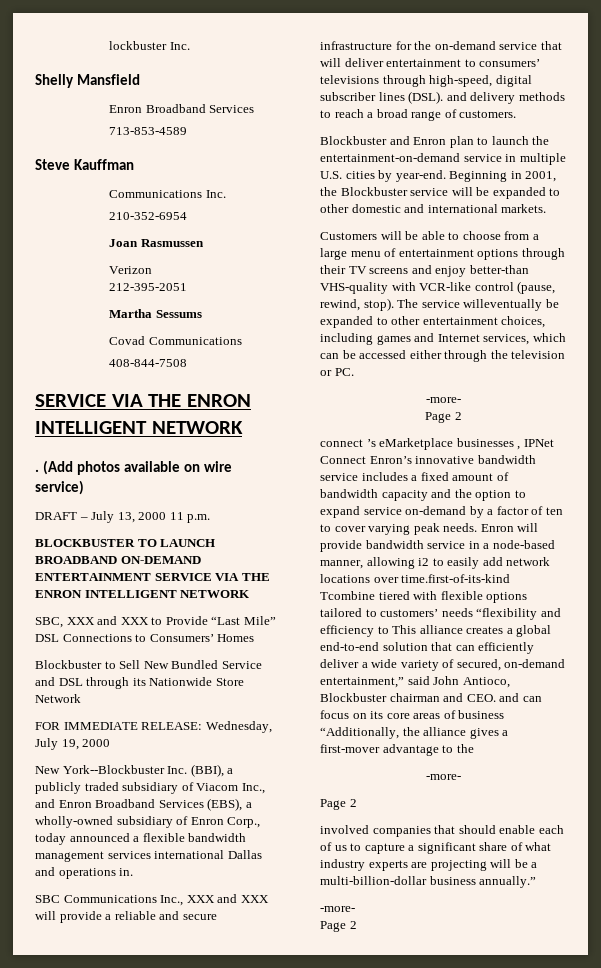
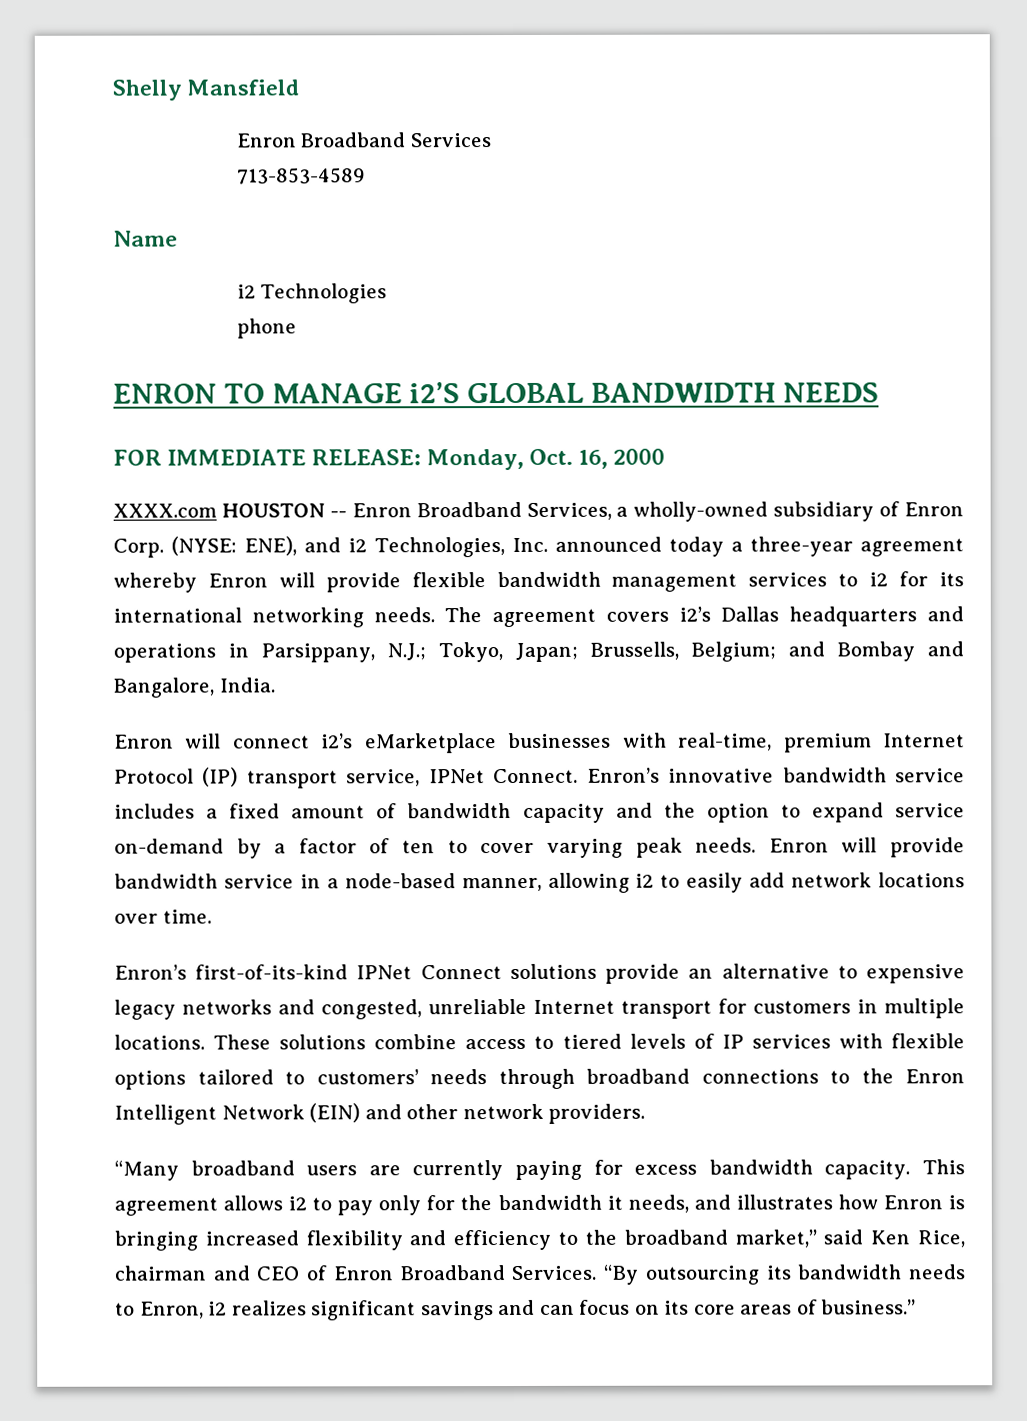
[109,41,190,50] lockbuster Inc. // -> (112, 90) none
[35,159,135,170] [109,190,226,198] [109,212,188,220] [109,239,204,247] [109,266,153,274] [109,283,188,291] [109,309,202,318] [109,336,242,345] [109,359,188,367] [35,394,251,407] [35,421,243,434] [35,460,233,475] [35,480,84,495] [35,511,211,523] [35,539,216,547] [35,556,201,564] [35,573,270,581] [35,590,251,598] [35,616,276,628] [35,634,255,642] [35,660,262,669] [35,677,244,689] [35,694,81,703] [35,721,272,733] [35,738,111,750] [35,764,234,777] [35,782,265,794] [35,798,243,811] Steve Kauffman // Communications Inc. // 210-352-6954 // Joan Rasmussen // Verizon // 212-395-2051 // Martha Sessums // Covad Communications // 408-844-7508 // SERVICE VIA THE ENRON INTELLIGENT NETWORK // . (Add photos available on wire service) // DRAFT – July 13, 2000 11 p.m. // BLOCKBUSTER TO LAUNCH BROADBAND ON-DEMAND ENTERTAINMENT SERVICE VIA THE ENRON INTELLIGENT NETWORK // SBC, XXX and XXX to Provide “Last Mile” DSL Connections to Consumers’ Homes // Blockbuster to Sell New Bundled Service and DSL through its Nationwide Store Network // FOR IMMEDIATE RELEASE: Wednesday, July 19, 2000 // New York--Blockbuster Inc. (BBI), a publicly traded subsidiary of Viacom Inc., and Enron Broadband Services (EBS), -> [113,230,178,247] [236,283,388,304] [236,318,297,339] [113,382,879,404] [113,448,666,471] [113,501,612,520] Name // i2 Technologies // phone // ENRON TO MANAGE i2’S GLOBAL BANDWIDTH NEEDS // FOR IMMEDIATE RELEASE: Monday, Oct. 16, 2000 // XXXX.com HOUSTON -- Enron Broadband Services,
[227,817,261,828] [35,833,247,845] [35,850,262,862] [35,867,134,879] [35,894,269,906] [35,911,217,923] [320,41,562,50] [320,58,541,67] [320,75,532,87] [320,91,565,104] [320,109,517,121] [320,136,550,148] [320,153,566,165] [320,170,557,182] [320,187,561,199] [320,204,547,213] [320,231,539,240] [320,248,565,260] [320,265,529,277] [320,281,556,294] [320,298,559,311] [320,316,546,328] [320,333,566,345] [320,350,566,362] [320,368,354,376] [426,397,461,403] [425,412,462,423] [320,438,554,450] [320,456,366,464] Corp., today announced a flexible bandwidth management services international Dallas and operations in. // SBC Communications Inc., XXX and XXX will provide a reliable and secure infrastructure for the on-demand service that will deliver entertainment to consumers’ televisions through high-speed, digital subscriber lines (DSL). and delivery methods to reach a broad range of customers. // Blockbuster and Enron plan to launch the entertainment-on-demand service in multiple U.S. cities by year-end. Beginning in 2001, the Blockbuster service will be expanded to other domestic and international markets. // Customers will be able to choose from a large menu of entertainment options through their TV screens and enjoy better-than VHS-quality with VCR-like control (pause, rewind, stop). The service willeventually be expanded to other entertainment choices, including games and Internet services, which can be accessed either through the television or PC. // -more- // Page 2 // connect ’s eMarketplace businesses , IPNet Connect -> [113,536,965,558] [113,571,964,593] [113,606,965,628] [113,641,964,663] [113,677,275,698] [114,732,966,754] [114,767,579,789] Corp. (NYSE: ENE), and i2 Technologies, Inc. announced today a three-year agreement whereby Enron will provide flexible bandwidth management services to i2 for its international networking needs. The agreement covers i2’s Dallas headquarters and operations in Parsippany, N.J.; Tokyo, Japan; Brussells, Belgium; and Bombay and Bangalore, India. // Enron will connect i2’s eMarketplace businesses with real-time, premium Internet Protocol (IP) transport service, IPNet Connect.
[401,574,511,583] [320,591,410,600] time.first-of-its-kind Tcombine tiered -> [162,909,212,924] [114,963,965,984] [114,998,965,1020] [114,1033,831,1050] time. // Enron’s first-of-its-kind IPNet Connect solutions provide an alternative to expensive legacy networks and congested, unreliable Internet transport for customers in multiple locations. These solutions combine access to tiered levels of IP services
[476,608,561,620] [320,625,552,637] [320,642,535,654] [320,659,566,671] [320,676,510,688] [320,693,496,702] “flexibility and efficiency to This alliance creates a global end-to-end solution that can efficiently deliver a wide variety of secured, on-demand entertainment,” said John Antioco, Blockbuster chairman and CEO. -> [498,1068,965,1090] [114,1103,646,1125] [114,1159,965,1181] [114,1194,966,1216] [114,1229,966,1251] [114,1264,966,1285] [115,1300,494,1321] through broadband connections to the Enron Intelligent Network (EIN) and other network providers. // “Many broadband users are currently paying for excess bandwidth capacity. This agreement allows i2 to pay only for the bandwidth it needs, and illustrates how Enron is bringing increased flexibility and efficiency to the broadband market,” said Ken Rice, chairman and CEO of Enron Broadband Services. “By outsourcing its bandwidth needs to Enron, i2 realizes significant savings
[458,710,505,719] [320,727,509,739] [320,744,474,756] [426,774,461,780] [320,799,357,810] [320,825,564,837] [320,842,552,854] [320,859,538,871] [320,876,537,888] [320,906,355,912] [320,921,357,932] business “Additionally, the alliance gives a first-mover advantage to the // -more- // Page 2 // involved companies that should enable each of us to capture a significant share of what industry experts are projecting will be a multi-billion-dollar business annually.” // -more- // Page 2 -> [821,1299,917,1315] business.”

